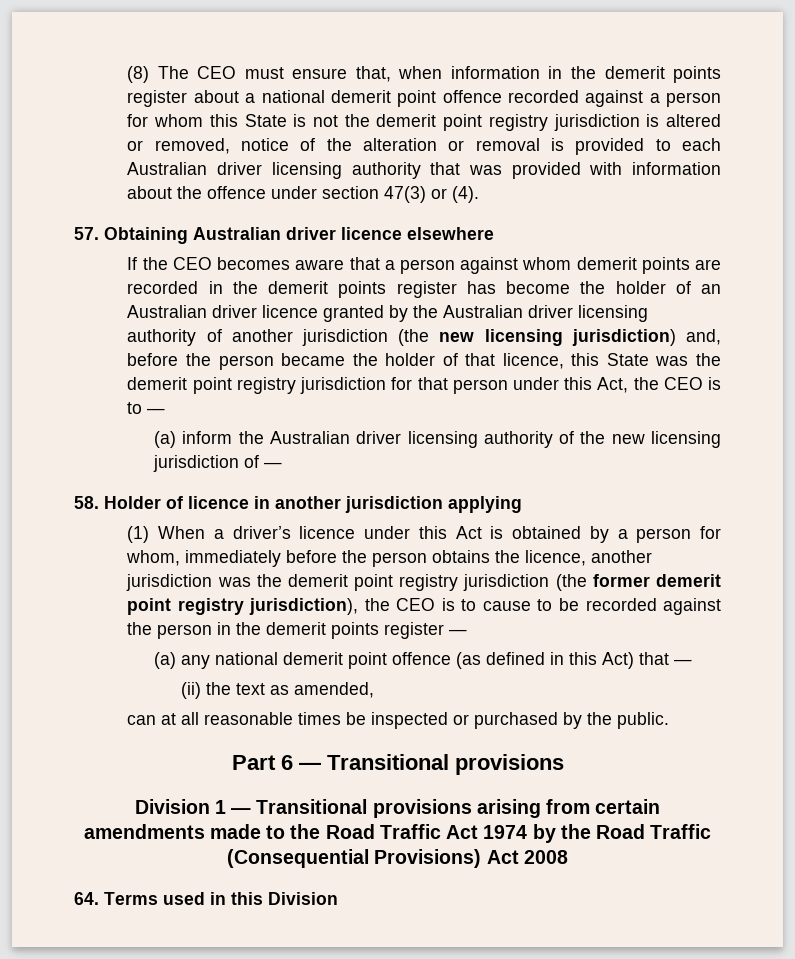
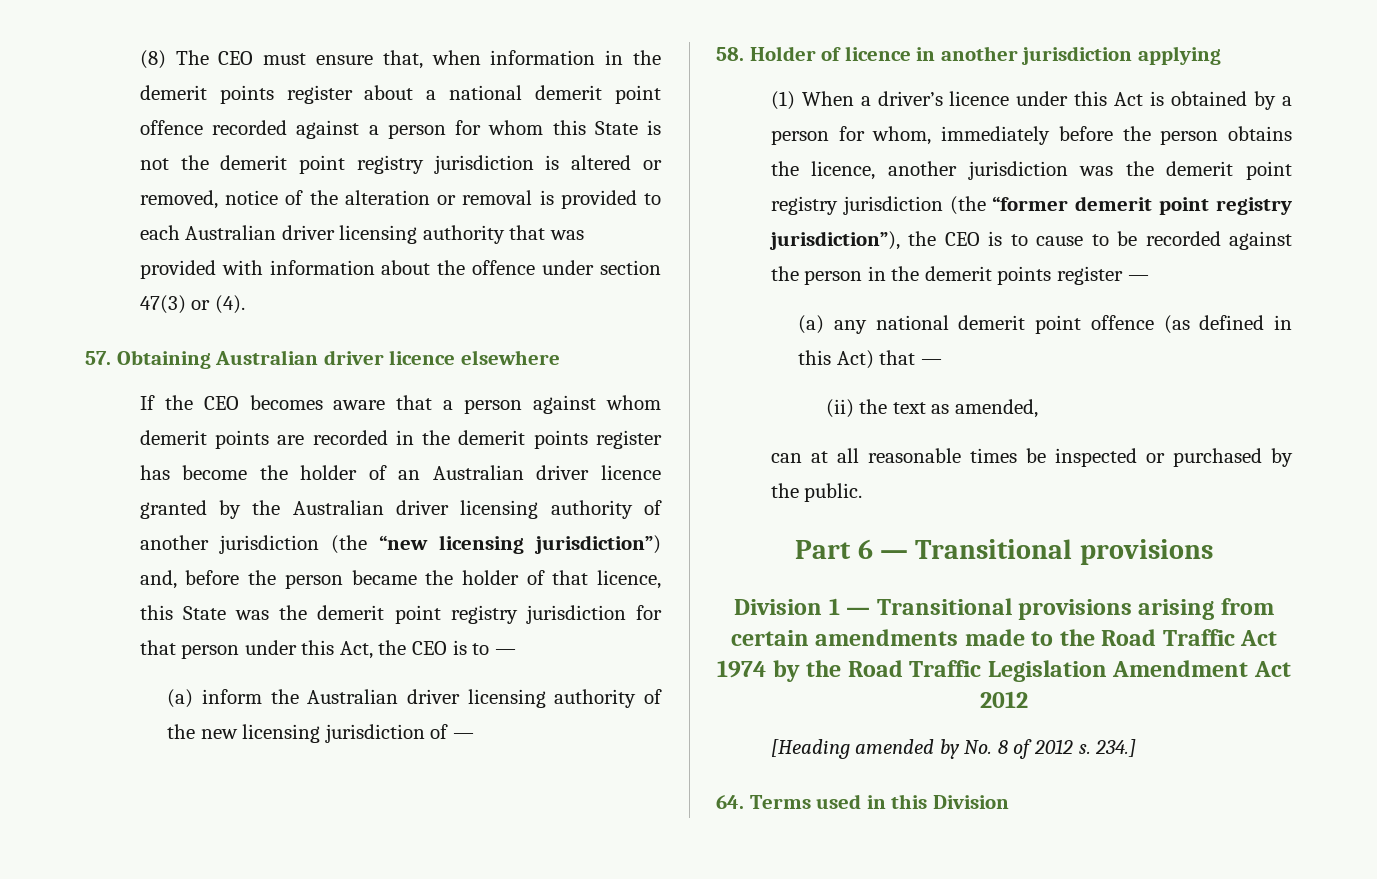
[439,329,676,346] new licensing jurisdiction) -> [378,535,661,554] “new licensing jurisdiction”)
[592,574,721,587] [127,598,359,615] former demerit point registry jurisdiction), -> [992,196,1292,215] [768,231,900,250] “former demerit point registry jurisdiction”),
[227,849,568,868] (Consequential Provisions) Act 2008 -> [987,660,1291,682] [980,691,1028,708] [770,739,1137,759] Legislation Amendment Act 2012 // [Heading amended by No. 8 of 2012 s. 234.]

